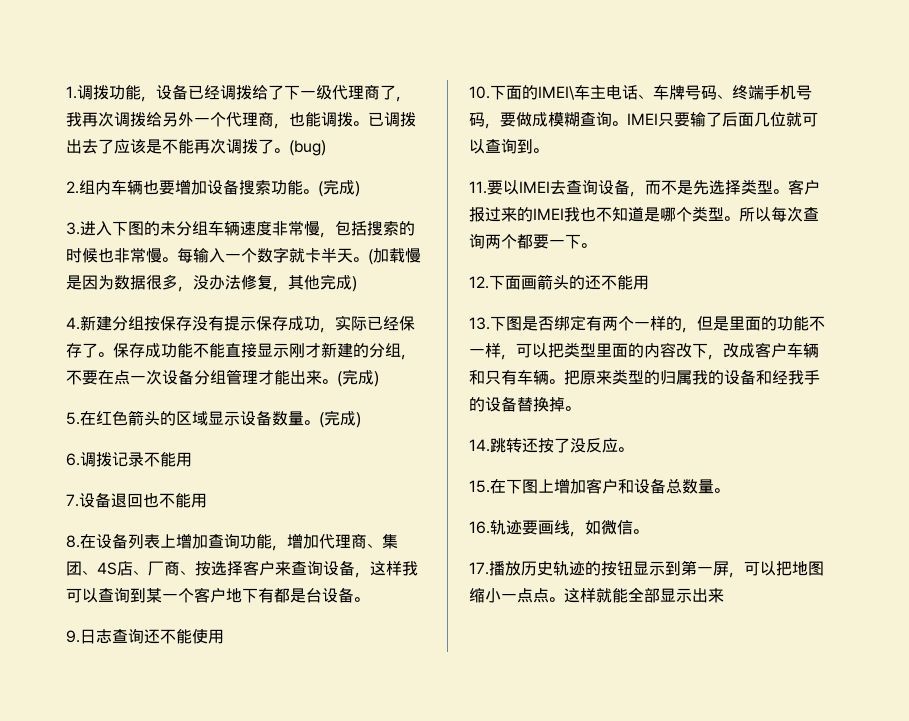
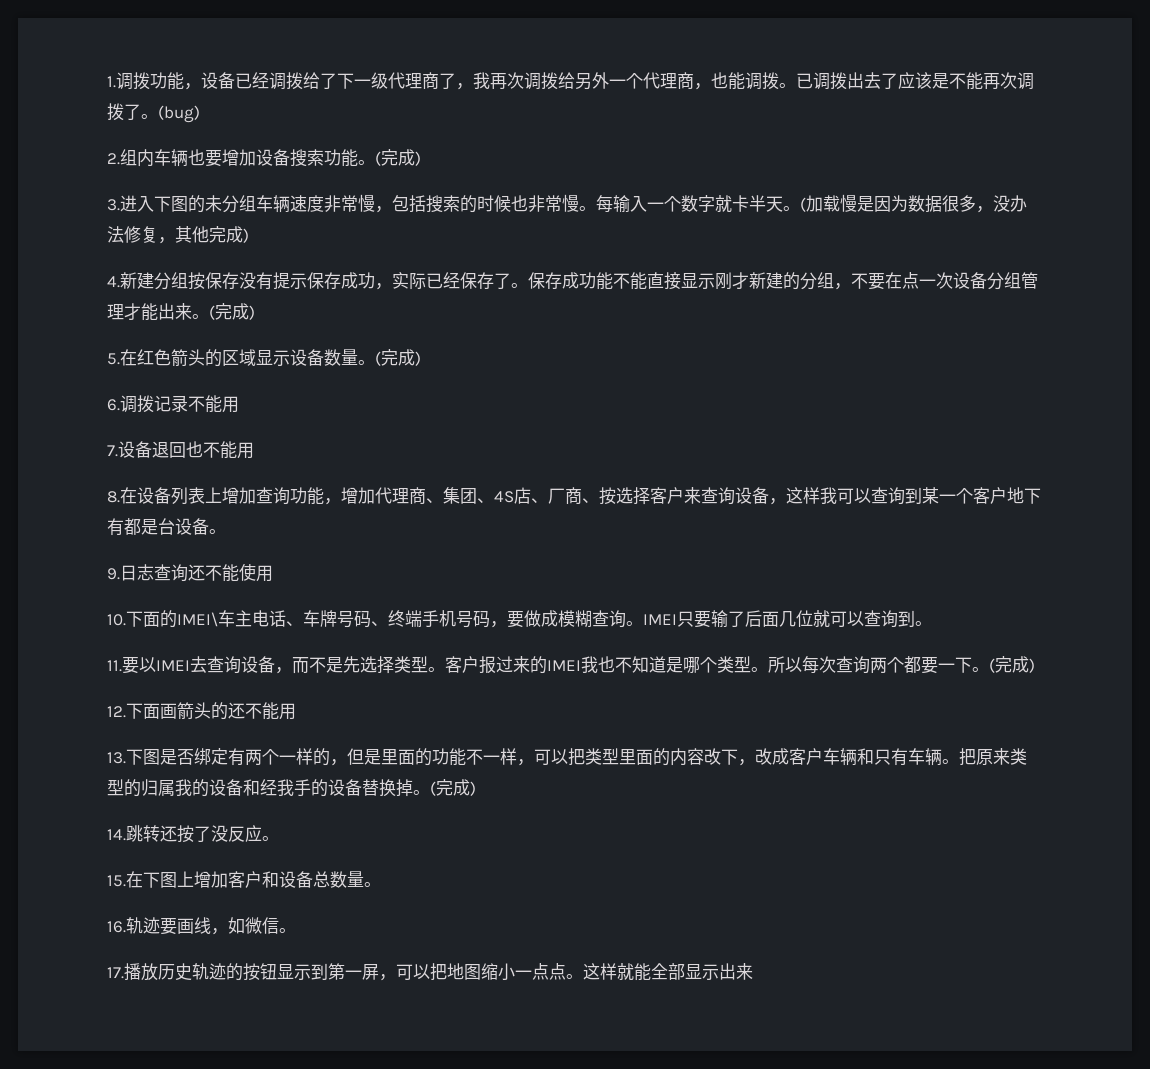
(596, 245) none -> [989,656,1035,673] (完成)
(580, 408) none -> [430,779,476,796] (完成)

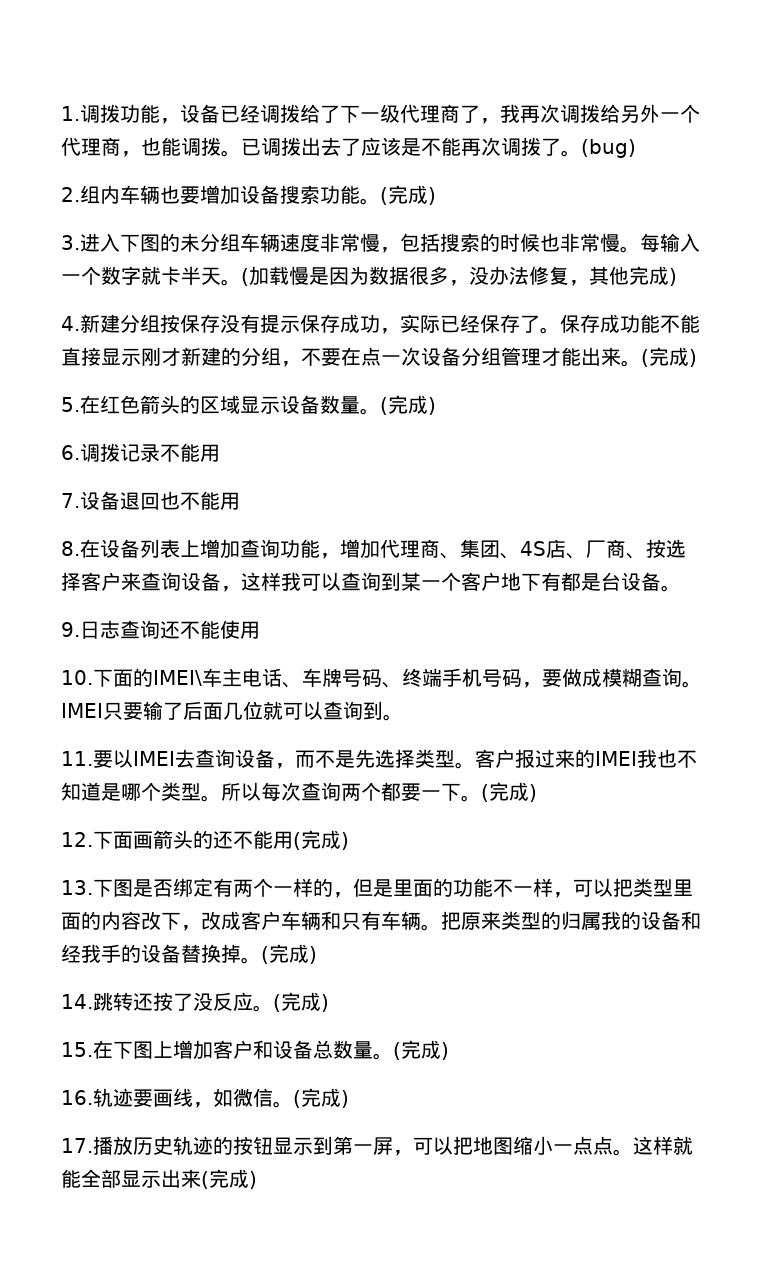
(296, 711) none -> [293,830,349,850] (完成)
(279, 838) none -> [273,992,329,1012] (完成)
(381, 884) none -> [393,1040,449,1060] (完成)
(296, 930) none -> [293,1088,349,1108] (完成)
(753, 971) none -> [201,1169,257,1189] (完成)

